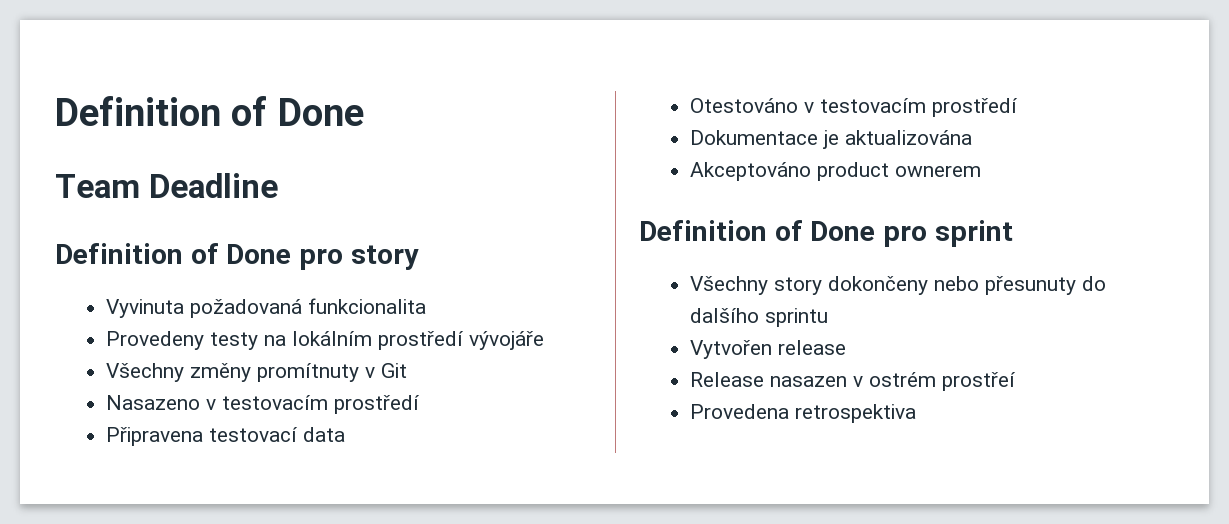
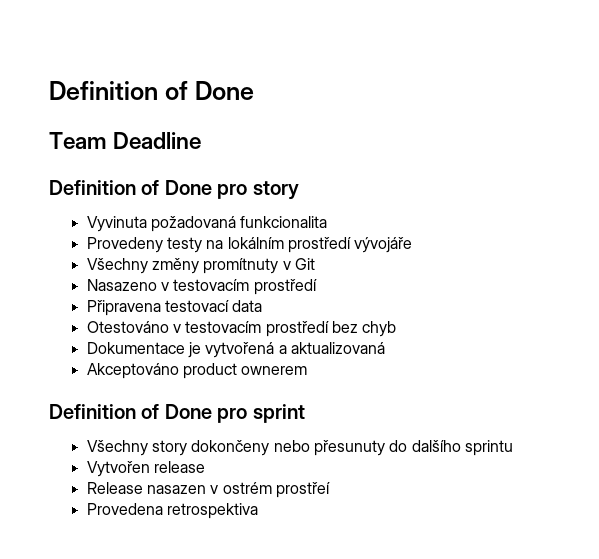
(1018, 107) none -> [332,321,397,337] bez chyb
[844,130,972,145] aktualizována -> [205,342,386,358] vytvořená a aktualizovaná

